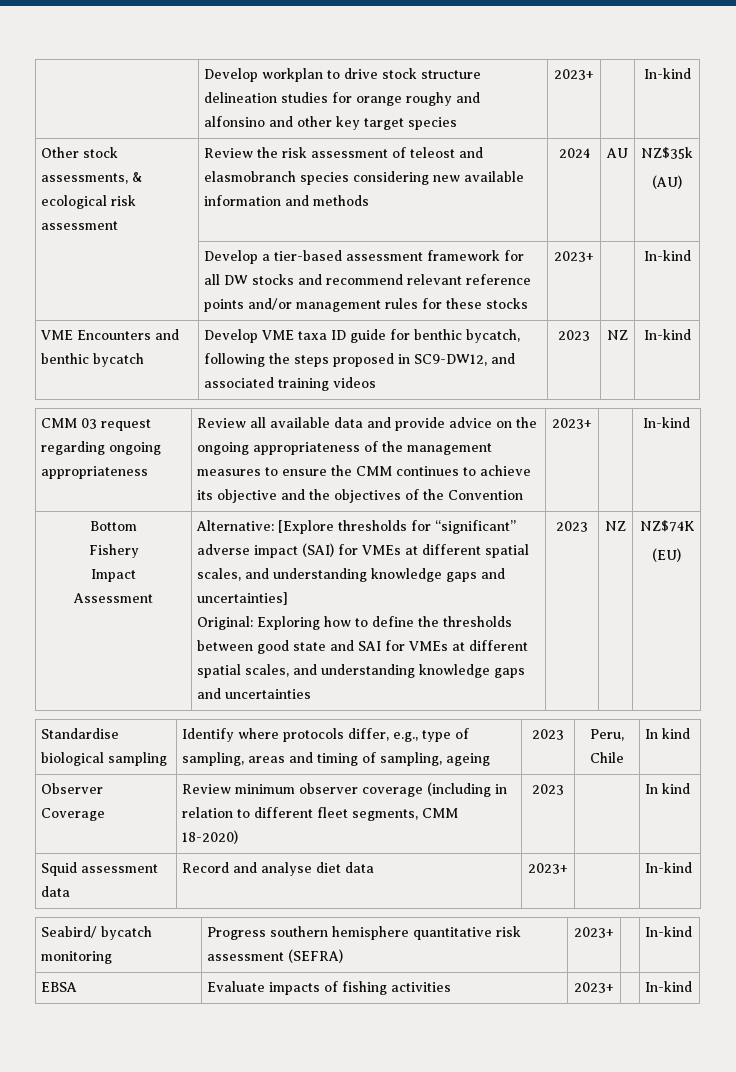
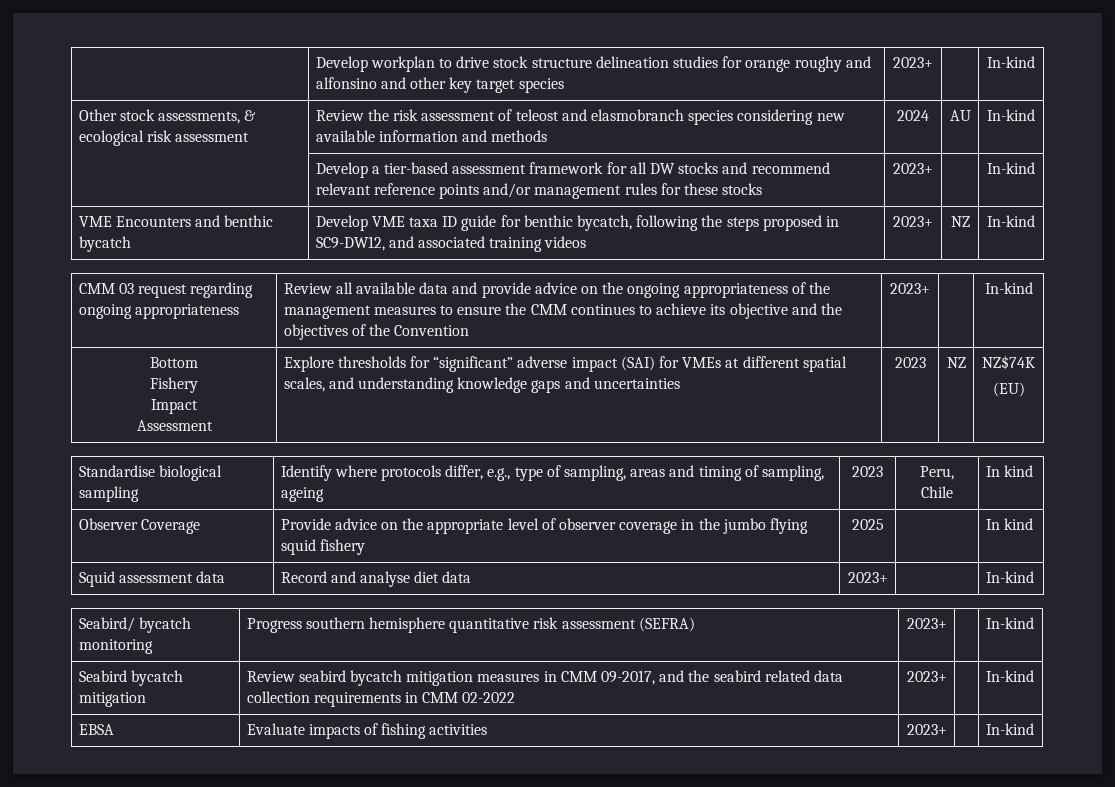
[641,147,693,159] [652,175,682,189] NZ$35k // (AU) -> [987,109,1035,121] In-kind
[558,330,590,341] 2023 -> [893,216,933,227] 2023+
[196,520,335,534] Alternative: [Explore -> [283,356,334,372] Explore
[197,592,289,605] [197,616,513,630] [197,640,529,654] [197,664,526,678] [197,688,222,699] uncertainties] // Original: Exploring how to define the thresholds between good state and SAI for VMEs at different spatial scales, and understanding knowledge gaps and -> (590, 383) none
[182,782,508,797] [182,807,459,821] [182,830,239,844] [532,784,564,795] Review minimum observer coverage (including in relation to different fleet segments, CMM 18-2020) | 2023 -> [280,518,808,534] [280,539,365,555] [851,519,884,530] Provide advice on the appropriate level of observer coverage in the jumbo flying squid fishery | 2025
(693, 931) none -> [78,670,183,686] [78,692,146,707] [246,670,843,686] [246,691,516,707] [906,671,947,682] [985,670,1034,682] // Seabird bycatch mitigation | Review seabird bycatch mitigation measures in CMM 09-2017, and the seabird related data collection requirements in CMM 02-2022 | 2023+ | | In-kind

